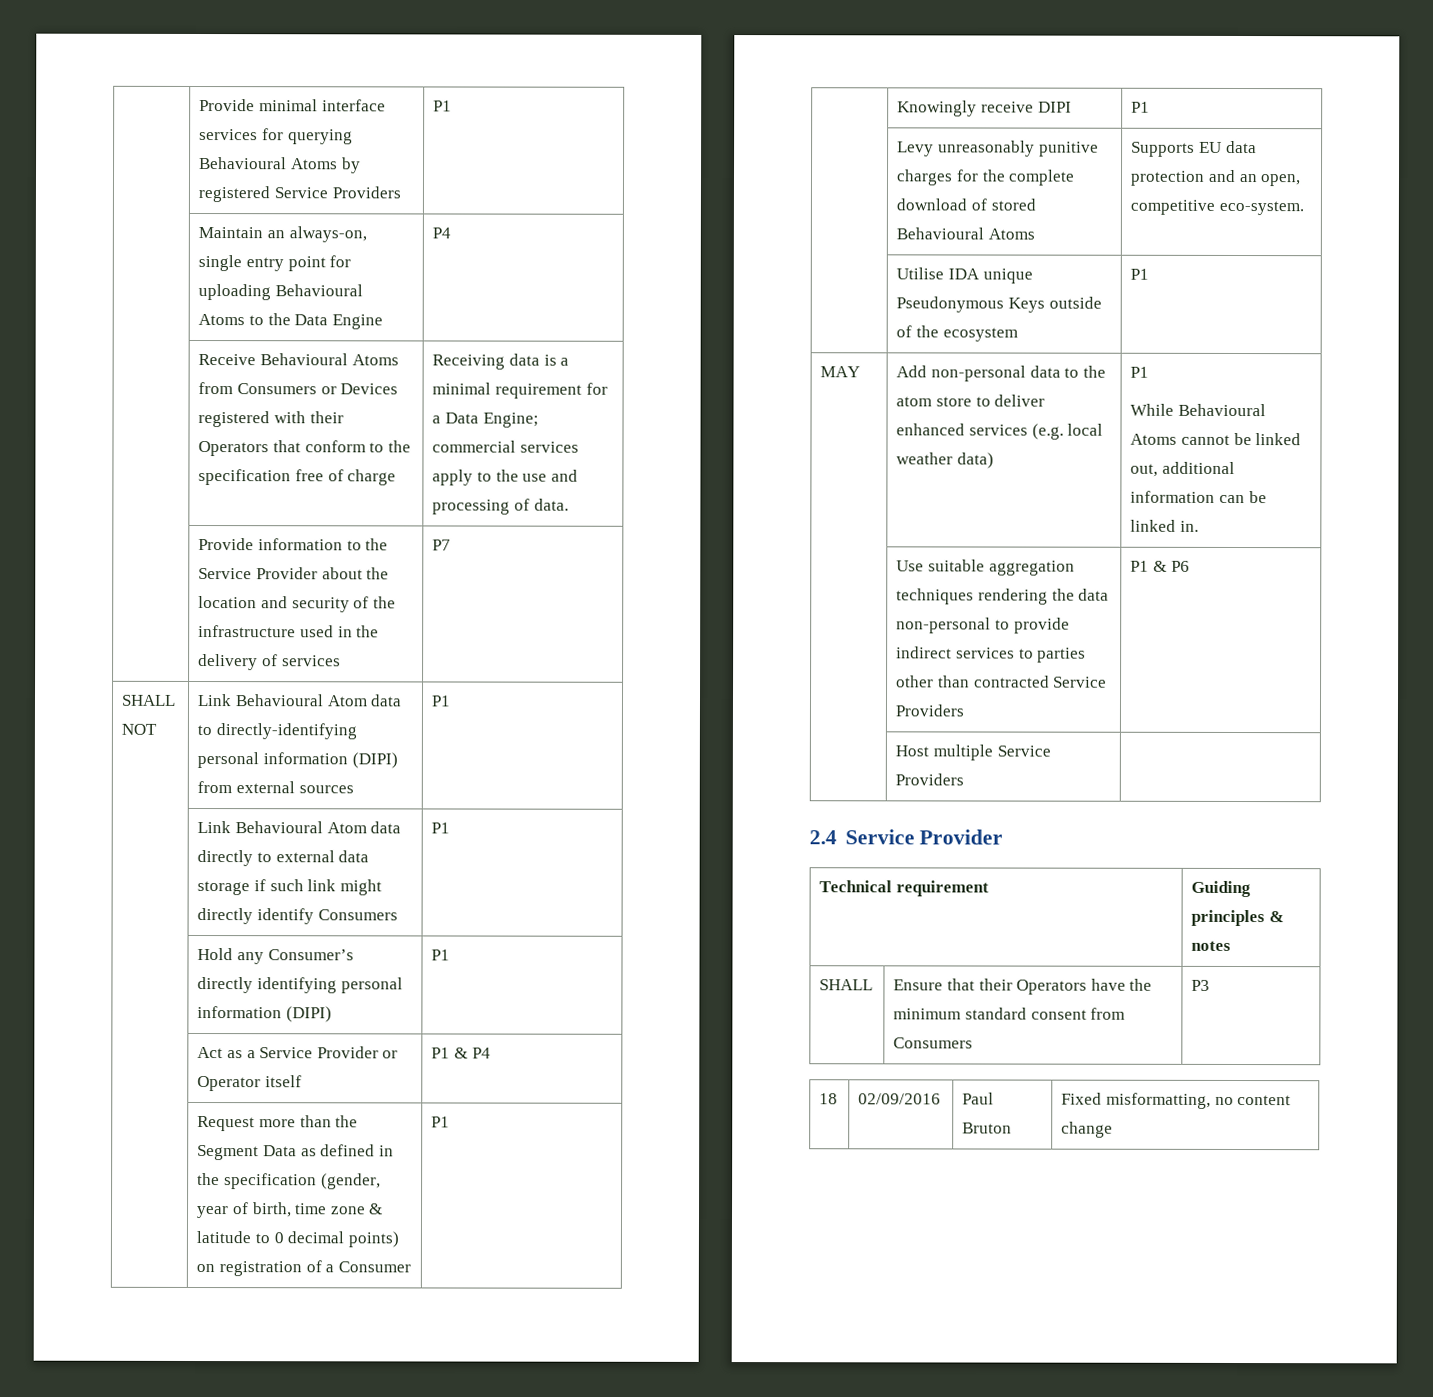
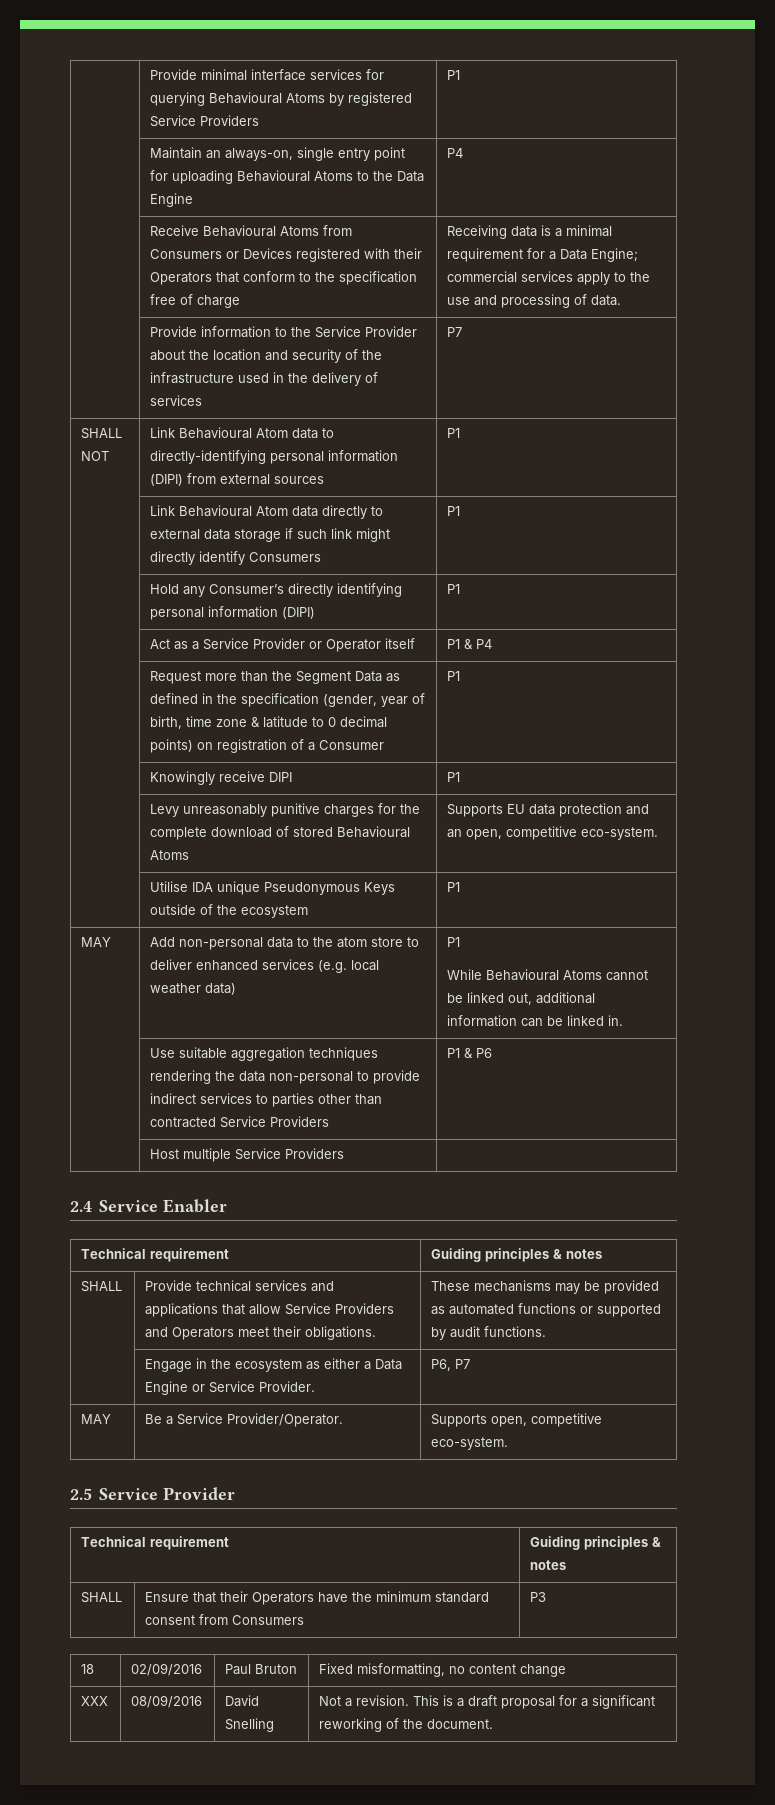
(915, 837) none -> [163,1199,228,1213] [81,1248,230,1262] [431,1248,603,1262] [81,1281,123,1292] [145,1280,335,1292] [145,1303,395,1317] [145,1326,377,1340] [431,1280,660,1294] [431,1303,662,1317] [431,1326,547,1340] [145,1358,403,1372] [145,1381,316,1395] [431,1359,471,1371] [81,1414,112,1424] [145,1413,344,1427] [431,1413,603,1427] [431,1437,509,1450] [70,1488,159,1500] Enabler // Technical requirement | Guiding principles & notes // SHALL | Provide technical services and applications that allow Service Providers and Operators meet their obligations. | These mechanisms may be provided as automated functions or supported by audit functions. // | Engage in the ecosystem as either a Data Engine or Service Provider. | P6, P7 // MAY | Be a Service Provider/Operator. | Supports open, competitive eco-system. // 2.5 Service
(1114, 1129) none -> [81,1696,109,1706] [131,1695,203,1708] [225,1695,260,1707] [225,1718,275,1732] [319,1695,656,1709] [319,1718,494,1732] // XXX | 08/09/2016 | David Snelling | Not a revision. This is a draft proposal for a significant reworking of the document.

